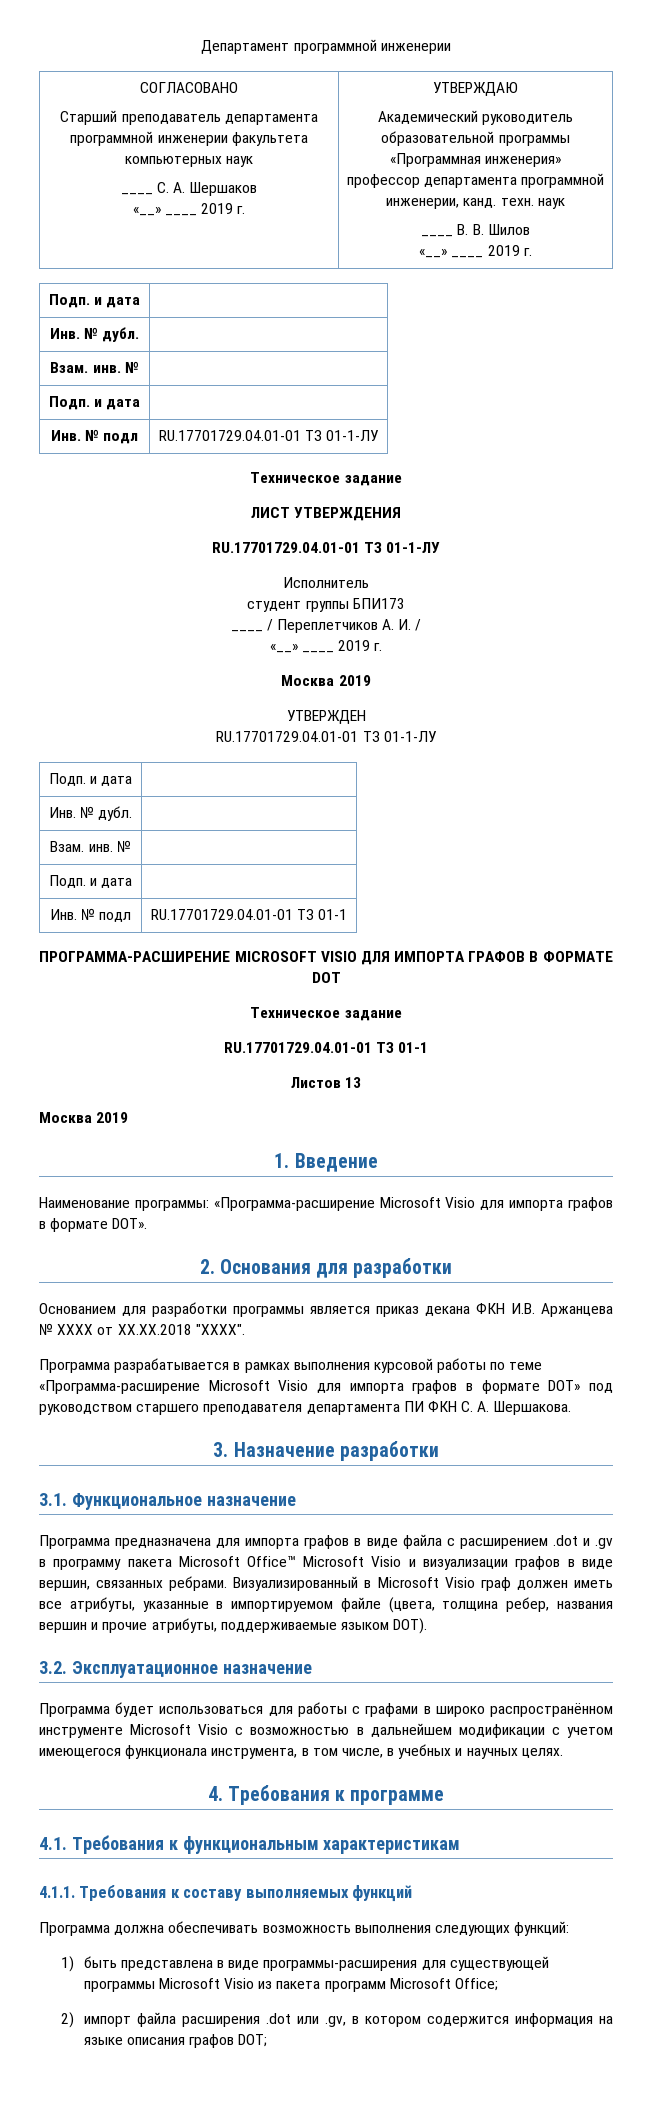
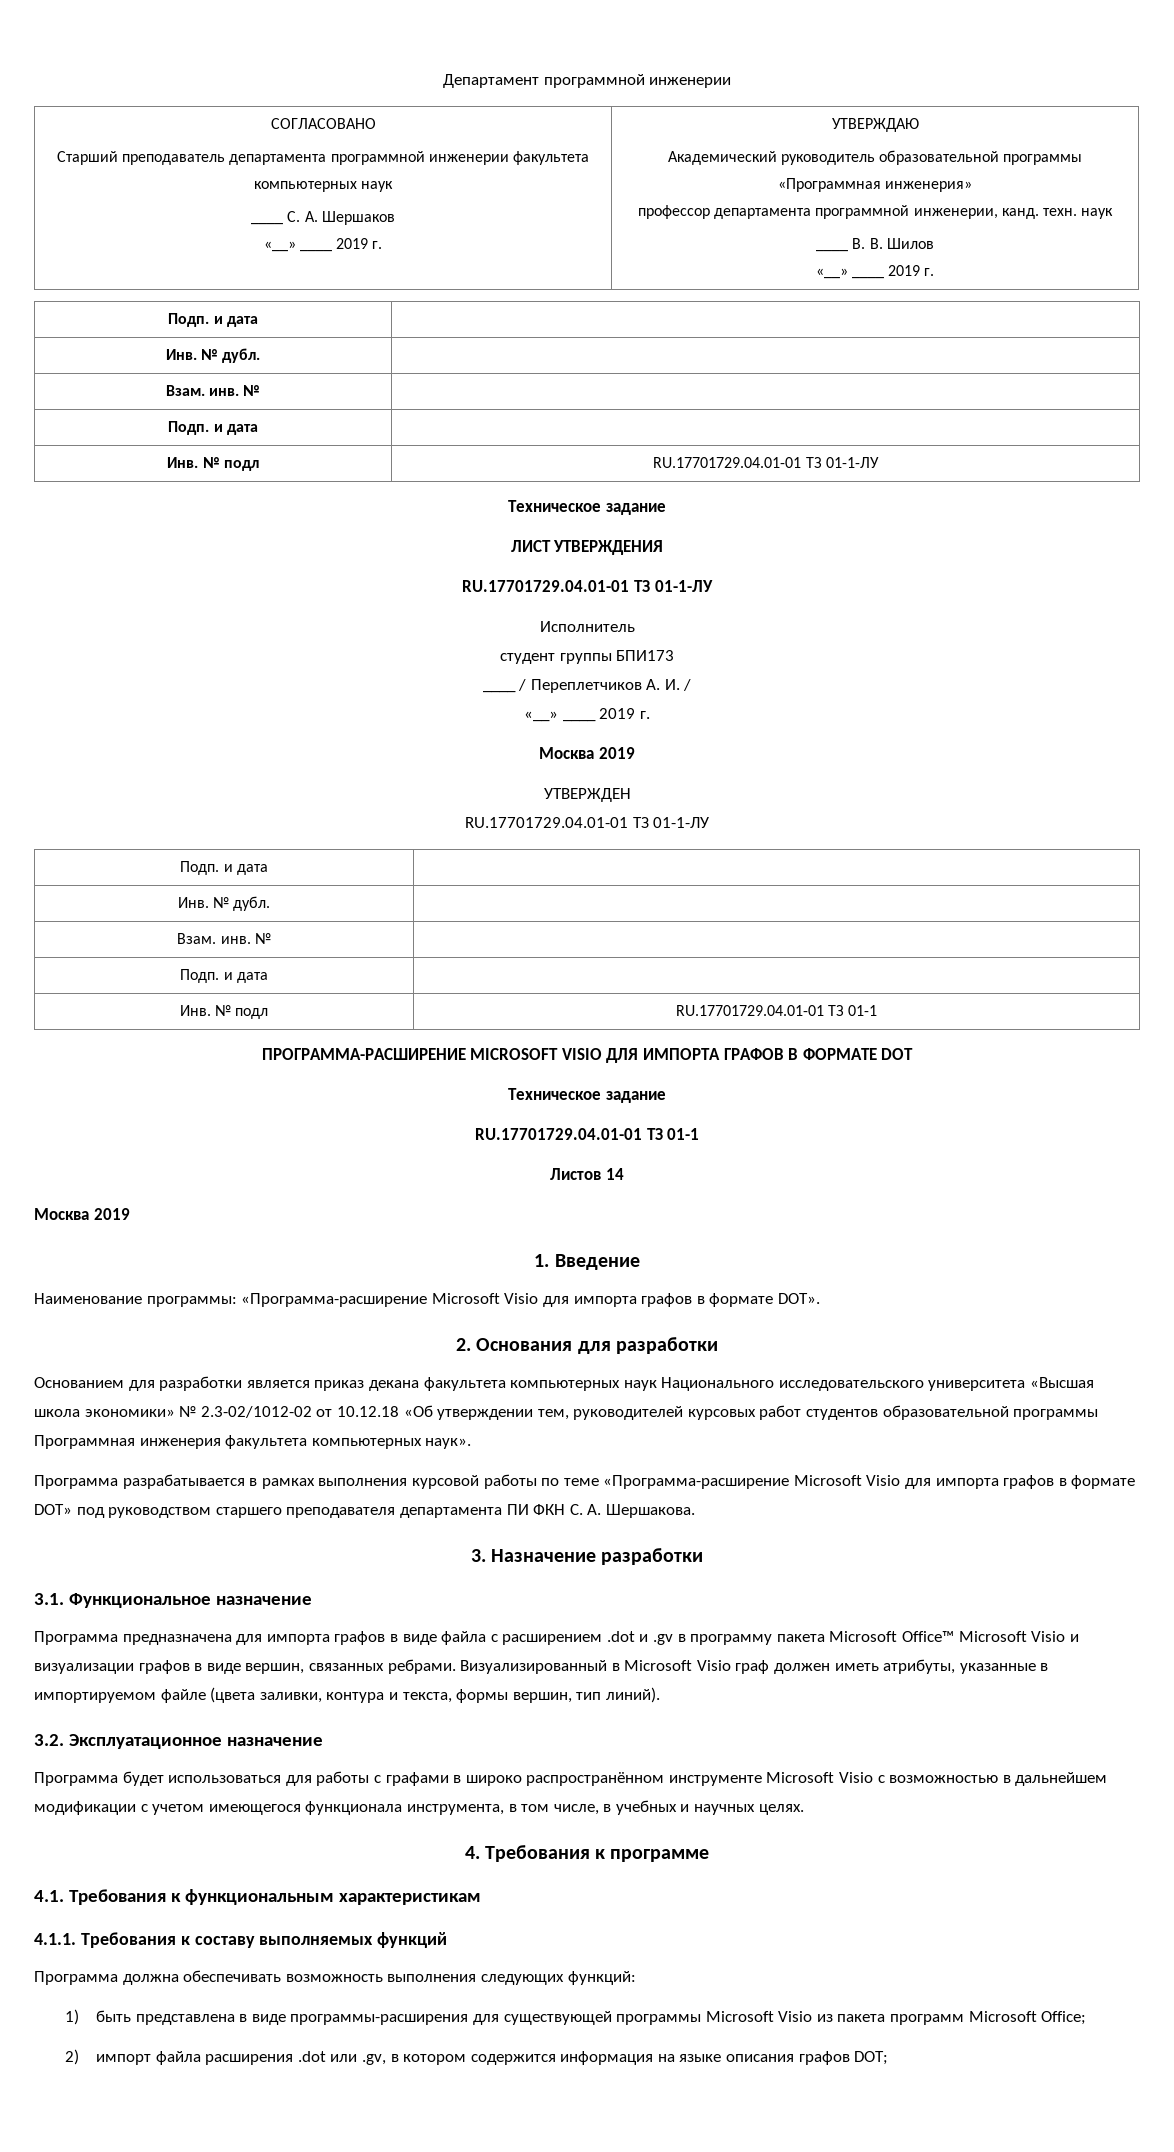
[345,1077,362,1088] 13 -> [605,1168,624,1180] 14
[233,1306,304,1317] программы -> (243, 1383) none
[476,1303,613,1317] [39,1323,245,1335] ФКН И.В. Аржанцева № ХХХХ от ХХ.ХХ.2018 "ХХХХ". -> [423,1377,1095,1391] [34,1405,1099,1420] [34,1435,472,1449] факультета компьютерных наук Национального исследовательского университета «Высшая школа экономики» № 2.3-02/1012-02 от 10.12.18 «Об утверждении тем, руководителей курсовых работ студентов образовательной программы Программная инженерия факультета компьютерных наук».
[39,1601,62,1609] все -> (879, 1667) none
[388,1597,613,1613] [39,1618,428,1634] (цвета, толщина ребер, названия вершин и прочие атрибуты, поддерживаемые языком DOT). -> [210,1687,660,1703] (цвета заливки, контура и текста, формы вершин, тип линий).

